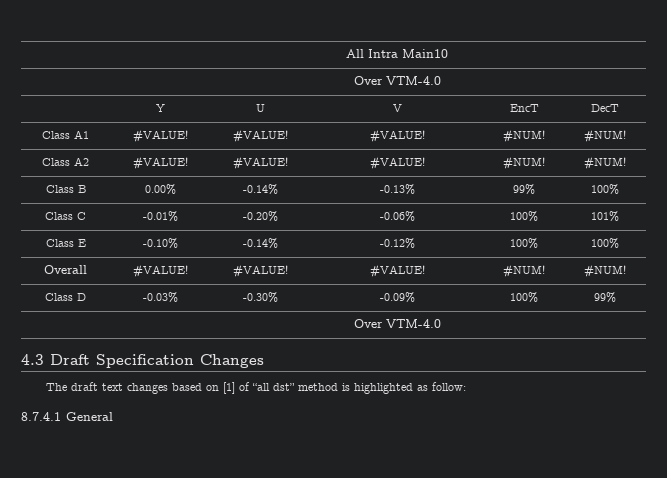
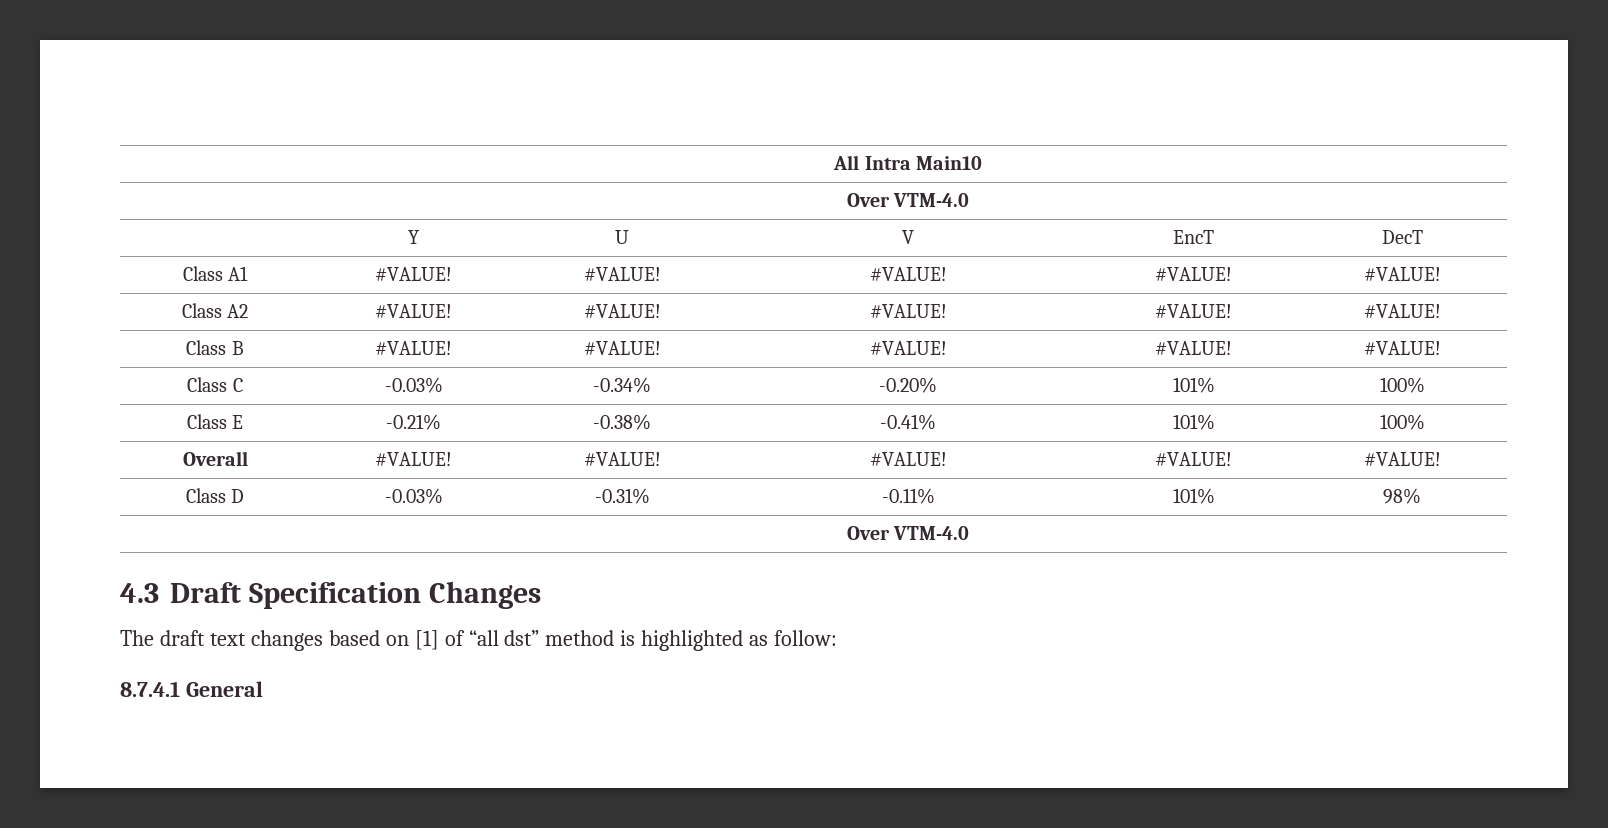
[503,129,545,143] [584,129,626,143] #NUM! | #NUM! -> [1155,267,1232,281] [1363,267,1441,281] #VALUE! | #VALUE!
[503,156,545,170] [584,156,626,170] #NUM! | #NUM! -> [1155,304,1232,318] [1363,304,1441,318] #VALUE! | #VALUE!
[144,184,176,195] [243,184,278,195] [379,184,415,195] [513,184,535,195] [591,184,619,195] [45,212,86,220] [142,211,178,222] [243,211,278,222] [379,211,415,222] [510,211,538,222] [591,211,619,222] [45,239,86,247] [142,238,178,249] [243,238,278,249] [379,238,415,249] [510,238,538,249] 0.00% | -0.14% | -0.13% | 99% | 100% // Class C | -0.01% | -0.20% | -0.06% | 100% | 101% // Class E | -0.10% | -0.14% | -0.12% | 100% -> [375,341,452,355] [583,341,661,355] [869,341,947,355] [1155,341,1232,355] [1363,341,1441,355] [187,377,243,392] [384,377,443,393] [593,377,651,393] [879,377,937,393] [1172,377,1215,393] [1379,377,1425,393] [186,414,244,429] [386,414,441,430] [593,414,651,430] [880,414,936,430] [1172,414,1215,430] #VALUE! | #VALUE! | #VALUE! | #VALUE! | #VALUE! // Class C | -0.03% | -0.34% | -0.20% | 101% | 100% // Class E | -0.21% | -0.38% | -0.41% | 101%
[503,264,545,278] [584,264,626,278] #NUM! | #NUM! -> [1155,452,1232,466] [1363,452,1441,466] #VALUE! | #VALUE!
[243,292,278,303] [379,292,415,303] [510,292,538,303] [594,292,616,303] -0.30% | -0.09% | 100% | 99% -> [594,488,650,504] [881,488,935,504] [1172,488,1215,504] [1383,488,1421,504] -0.31% | -0.11% | 101% | 98%

